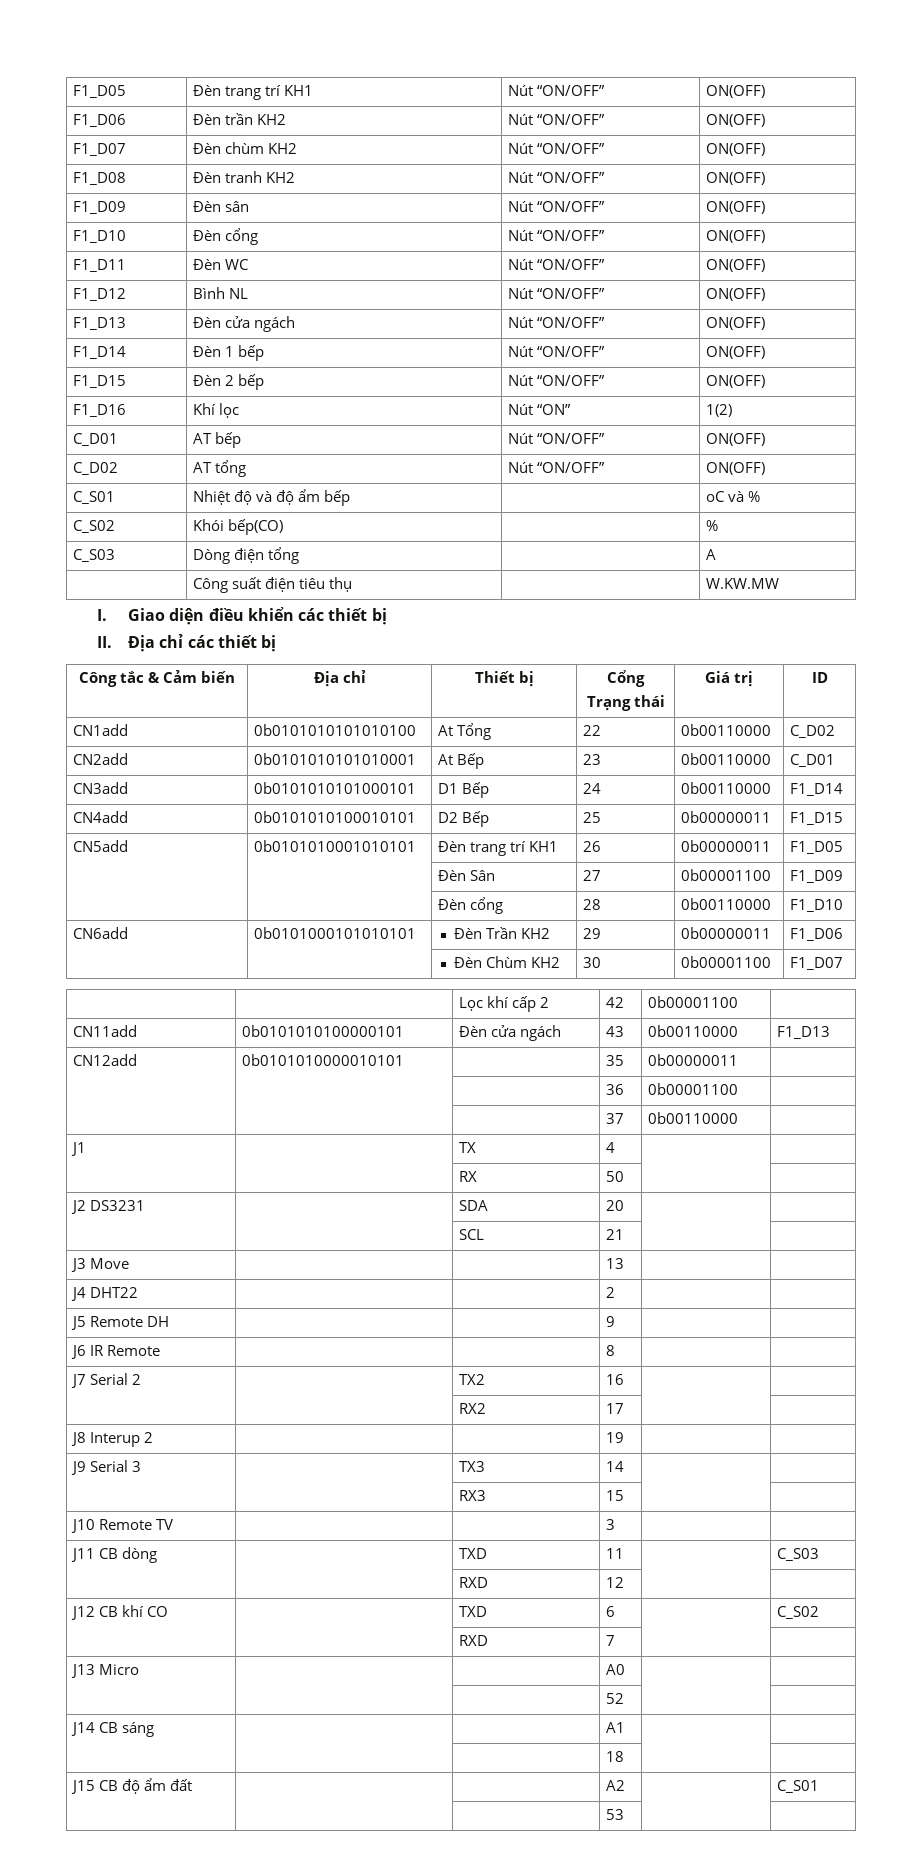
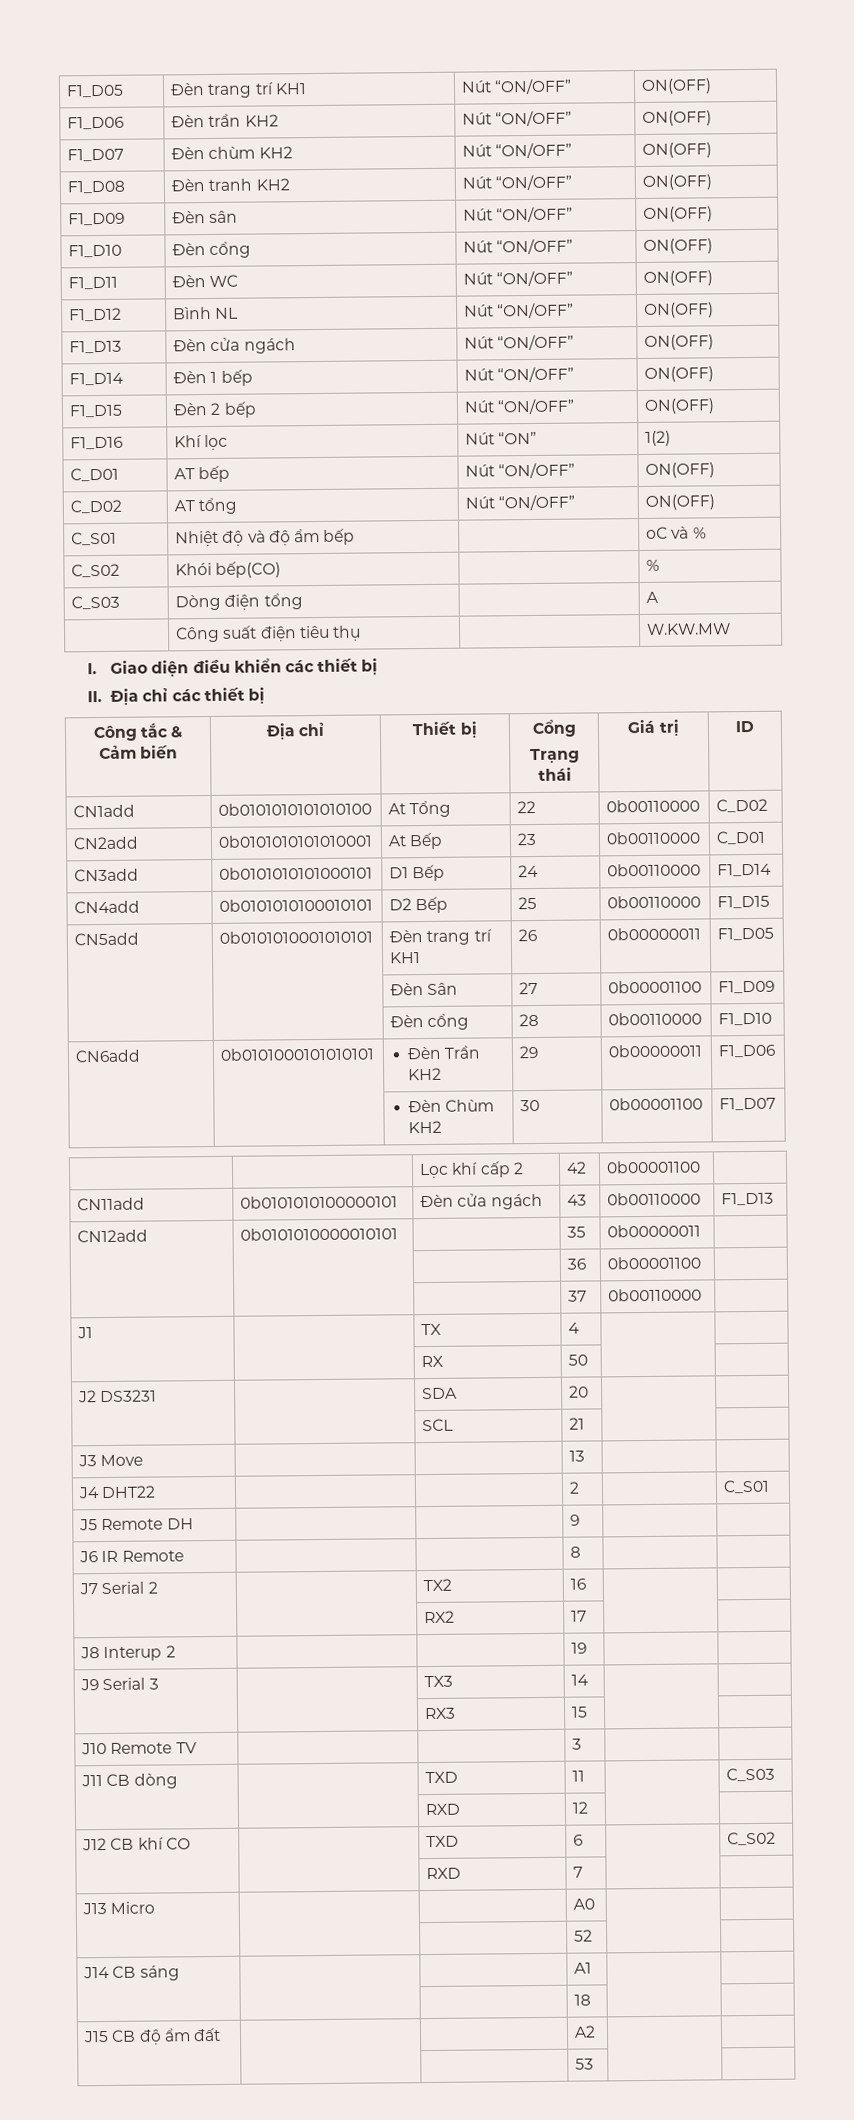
[681,811,772,823] 0b00000011 -> [607,895,702,909] 0b00110000
(616, 1292) none -> [723,1479,771,1494] C_S01
[777,1780,820,1793] C_S01 -> (597, 2031) none

